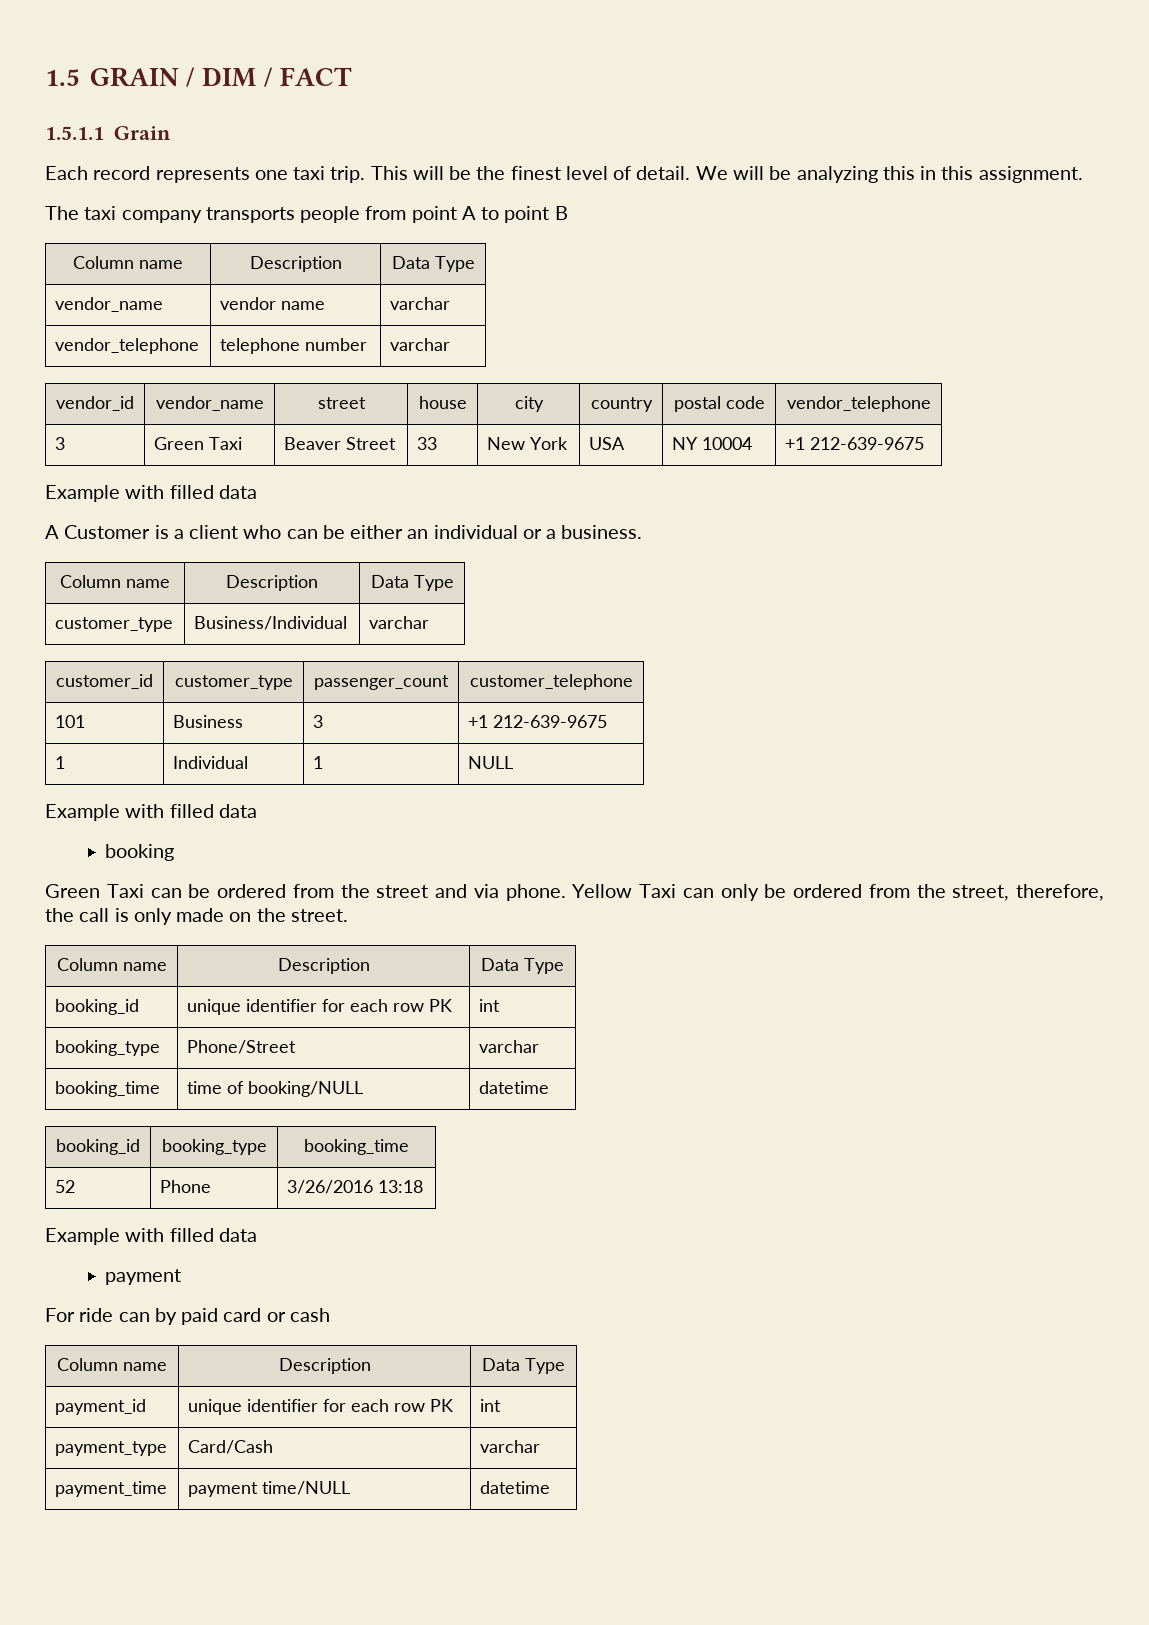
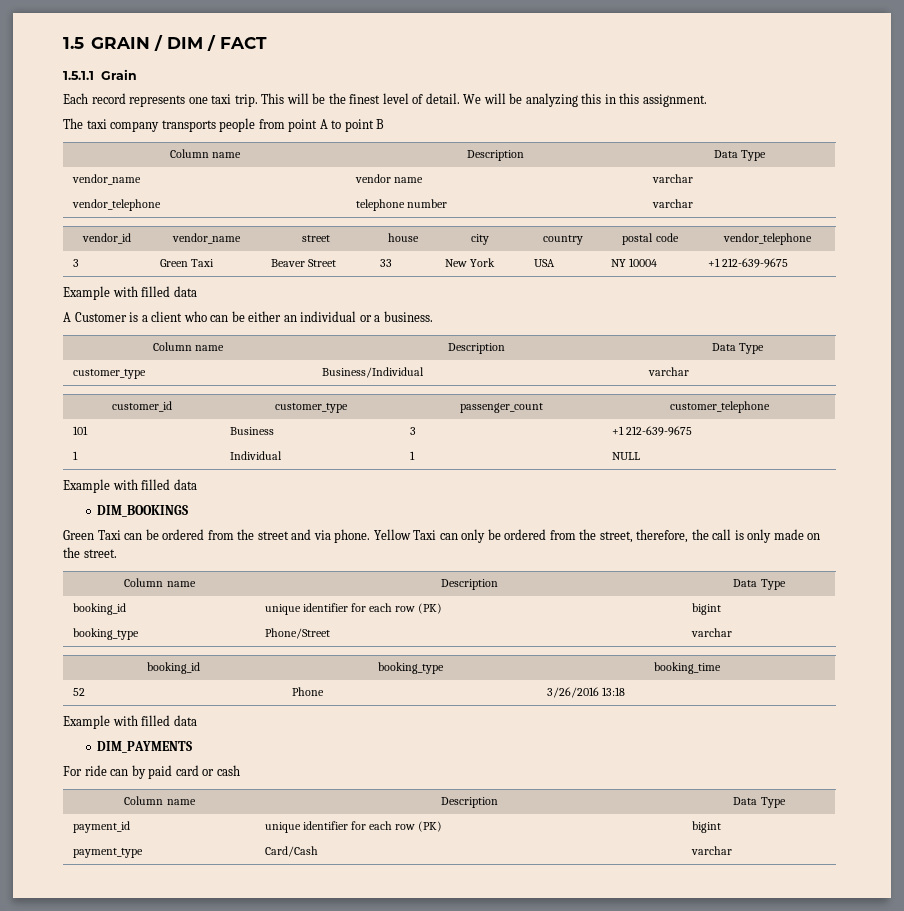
[105,844,175,861] booking -> [97,505,189,517] DIM_BOOKINGS
[429,999,453,1012] [479,999,501,1012] PK | int -> [418,603,443,614] [691,603,721,615] (PK) | bigint
[55,1081,161,1097] [187,1081,364,1097] [479,1081,550,1094] // booking_time | time of booking/NULL | datetime -> (732, 632) none
[105,1269,182,1285] payment -> [97,741,193,753] DIM_PAYMENTS
[430,1399,454,1412] [480,1399,502,1412] PK | int -> [418,821,443,832] [691,821,721,833] (PK) | bigint
[55,1481,168,1497] [188,1481,351,1497] [480,1481,551,1494] // payment_time | payment time/NULL | datetime -> (732, 850) none

